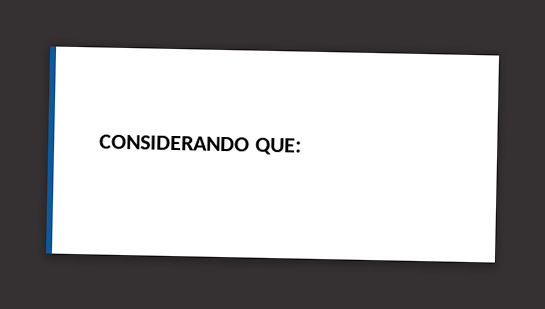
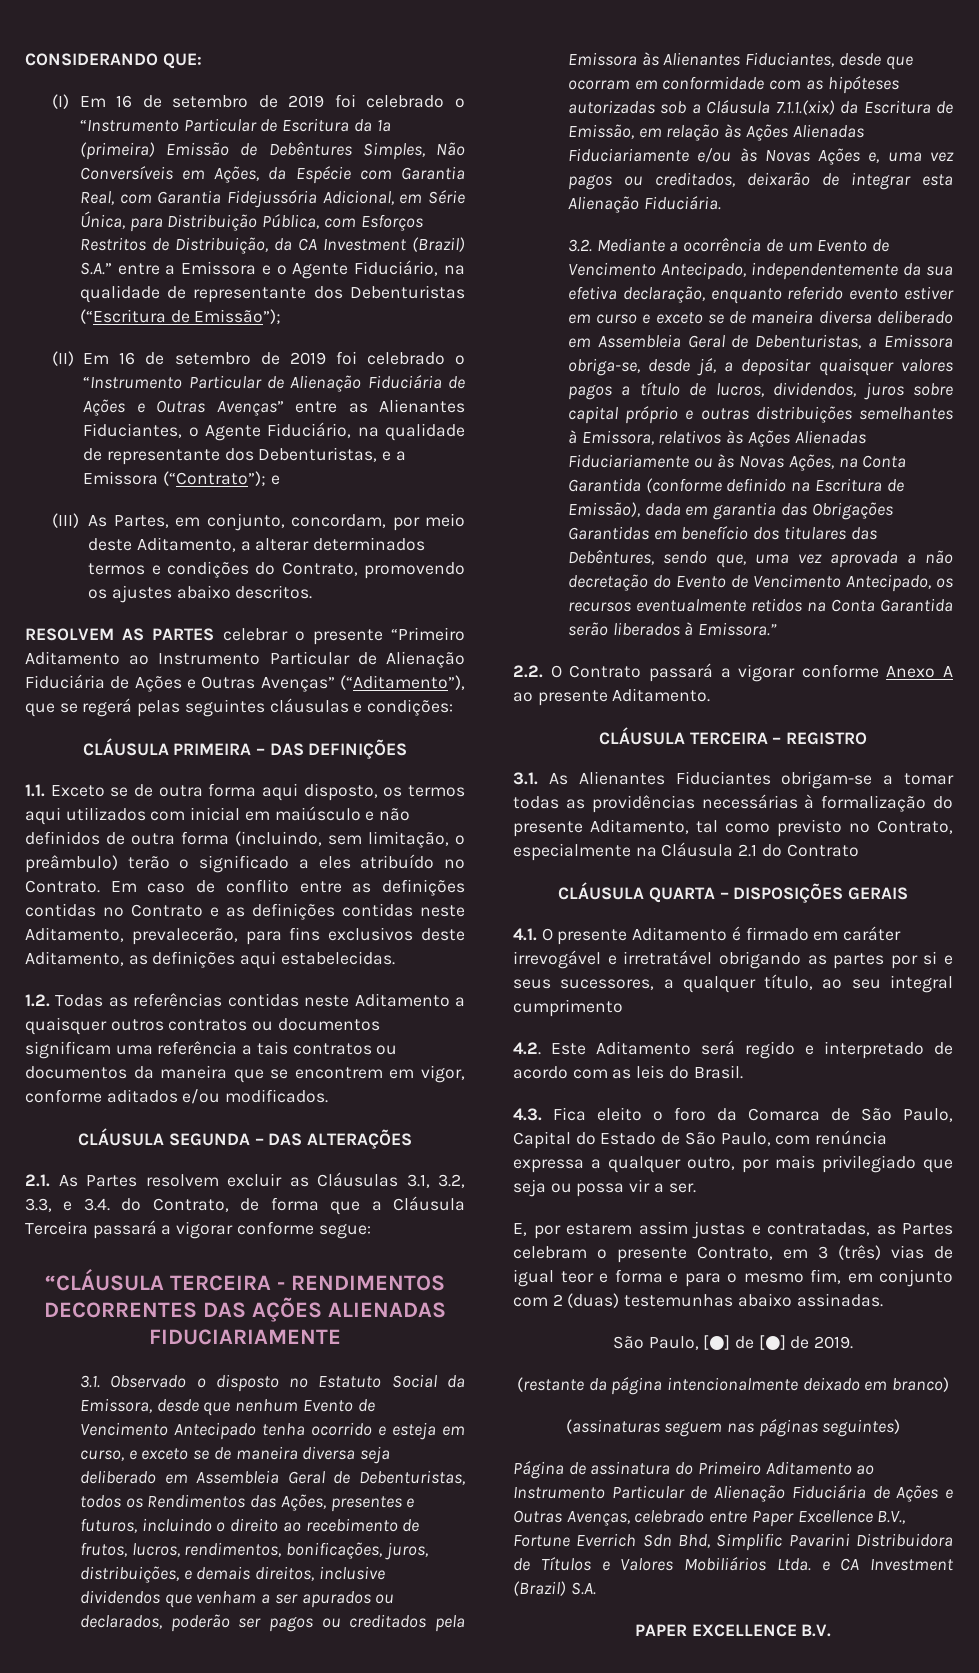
(302, 146) none -> [52,94,466,109] [79,118,391,132] [79,141,466,160] [79,166,465,184] [79,190,465,208] [79,211,423,232] [79,237,466,254] [79,260,465,279] [79,285,466,303] [79,309,282,324] [52,351,466,366] [83,375,466,392] [83,399,465,416] [83,422,466,441] [83,447,406,465] [83,471,280,486] [52,513,465,531] [88,537,426,552] [88,561,466,579] [88,585,313,603] [25,627,466,645] [25,651,465,668] [25,674,465,692] [25,698,454,717] [82,738,408,760] [25,783,466,801] [25,806,411,825] [25,831,465,848] [25,854,466,873] [25,879,466,896] [25,903,465,920] [25,927,466,945] [25,951,395,969] [25,993,466,1007] [25,1017,380,1035] [25,1041,398,1059] [25,1065,465,1083] [25,1089,329,1104] [78,1128,412,1150] [25,1172,465,1188] [25,1196,466,1215] [25,1220,371,1239] [45,1269,445,1291] [44,1297,446,1323] [149,1329,341,1345] [79,1374,465,1392] [79,1398,375,1416] [79,1422,466,1440] [79,1446,390,1464] [79,1470,465,1485] [79,1494,415,1512] [79,1518,420,1533] [79,1542,428,1560] [79,1566,385,1583] [79,1590,395,1608] [79,1614,465,1632] [567,52,913,70] [567,76,899,94] [567,100,953,115] [567,124,864,141] [567,148,954,165] [567,172,953,190] [567,196,721,213] [567,237,889,252] [567,262,954,280] [567,286,954,304] [567,310,953,324] [567,334,953,349] [567,358,953,376] [567,382,953,400] [567,406,953,424] [567,430,866,447] [567,454,907,471] [567,478,904,493] [567,502,893,520] [567,526,877,540] [567,549,953,568] [567,574,953,592] [567,598,953,612] [567,622,778,636] [513,663,953,682] [513,688,711,706] [598,727,868,745] [513,771,954,789] [513,794,953,813] [513,819,953,837] [513,842,859,861] [558,882,908,904] [513,926,902,945] [513,950,953,969] [513,974,953,993] [513,999,623,1017] [513,1040,953,1059] [513,1065,743,1079] [513,1107,953,1122] [513,1130,888,1149] [513,1155,953,1173] [513,1179,696,1197] [513,1221,953,1239] [513,1245,953,1263] [513,1269,953,1287] [513,1293,883,1308] [612,1335,854,1350] [516,1377,950,1395] [565,1419,901,1437] [513,1461,875,1479] [513,1485,953,1502] [513,1510,906,1527] [513,1533,953,1551] [513,1557,954,1571] [513,1581,596,1596] [634,1624,832,1637] // (I) Em 16 de setembro de 2019 foi celebrado o “Instrumento Particular de Escritura da 1ª (primeira) Emissão de Debêntures Simples, Não Conversíveis em Ações, da Espécie com Garantia Real, com Garantia Fidejussória Adicional, em Série Única, para Distribuição Pública, com Esforços Restritos de Distribuição, da CA Investment (Brazil) S.A.” entre a Emissora e o Agente Fiduciário, na qualidade de representante dos Debenturistas (“Escritura de Emissão”); // (II) Em 16 de setembro de 2019 foi celebrado o “Instrumento Particular de Alienação Fiduciária de Ações e Outras Avenças” entre as Alienantes Fiduciantes, o Agente Fiduciário, na qualidade de representante dos Debenturistas, e a Emissora (“Contrato”); e // (III) As Partes, em conjunto, concordam, por meio deste Aditamento, a alterar determinados termos e condições do Contrato, promovendo os ajustes abaixo descritos. // RESOLVEM AS PARTES celebrar o presente “Primeiro Aditamento ao Instrumento Particular de Alienação Fiduciária de Ações e Outras Avenças” (“Aditamento”), que se regerá pelas seguintes cláusulas e condições: // CLÁUSULA PRIMEIRA – DAS DEFINIÇÕES // 1.1. Exceto se de outra forma aqui disposto, os termos aqui utilizados com inicial em maiúsculo e não definidos de outra forma (incluindo, sem limitação, o preâmbulo) terão o significado a eles atribuído no Contrato. Em caso de conflito entre as definições contidas no Contrato e as definições contidas neste Aditamento, prevalecerão, para fins exclusivos deste Aditamento, as definições aqui estabelecidas. // 1.2. Todas as referências contidas neste Aditamento a quaisquer outros contratos ou documentos significam uma referência a tais contratos ou documentos da maneira que se encontrem em vigor, conforme aditados e/ou modificados. // CLÁUSULA SEGUNDA – DAS ALTERAÇÕES // 2.1. As Partes resolvem excluir as Cláusulas 3.1, 3.2, 3.3, e 3.4. do Contrato, de forma que a Cláusula Terceira passará a vigorar conforme segue: // “CLÁUSULA TERCEIRA - RENDIMENTOS DECORRENTES DAS AÇÕES ALIENADAS FIDUCIARIAMENTE // 3.1. Observado o disposto no Estatuto Social da Emissora, desde que nenhum Evento de Vencimento Antecipado tenha ocorrido e esteja em curso, e exceto se de maneira diversa seja deliberado em Assembleia Geral de Debenturistas, todos os Rendimentos das Ações, presentes e futuros, incluindo o direito ao recebimento de frutos, lucros, rendimentos, bonificações, juros, distribuições, e demais direitos, inclusive dividendos que venham a ser apurados ou declarados, poderão ser pagos ou creditados pela Emissora às Alienantes Fiduciantes, desde que ocorram em conformidade com as hipóteses autorizadas sob a Cláusula 7.1.1.(xix) da Escritura de Emissão, em relação às Ações Alienadas Fiduciariamente e/ou às Novas Ações e, uma vez pagos ou creditados, deixarão de integrar esta Alienação Fiduciária. // 3.2. Mediante a ocorrência de um Evento de Vencimento Antecipado, independentemente da sua efetiva declaração, enquanto referido evento estiver em curso e exceto se de maneira diversa deliberado em Assembleia Geral de Debenturistas, a Emissora obriga-se, desde já, a depositar quaisquer valores pagos a título de lucros, dividendos, juros sobre capital próprio e outras distribuições semelhantes à Emissora, relativos às Ações Alienadas Fiduciariamente ou às Novas Ações, na Conta Garantida (conforme definido na Escritura de Emissão), dada em garantia das Obrigações Garantidas em benefício dos titulares das Debêntures, sendo que, uma vez aprovada a não decretação do Evento de Vencimento Antecipado, os recursos eventualmente retidos na Conta Garantida serão liberados à Emissora.” // 2.2. O Contrato passará a vigorar conforme Anexo A ao presente Aditamento. // CLÁUSULA TERCEIRA – REGISTRO // 3.1. As Alienantes Fiduciantes obrigam-se a tomar todas as providências necessárias à formalização do presente Aditamento, tal como previsto no Contrato, especialmente na Cláusula 2.1 do Contrato // CLÁUSULA QUARTA – DISPOSIÇÕES GERAIS // 4.1. O presente Aditamento é firmado em caráter irrevogável e irretratável obrigando as partes por si e seus sucessores, a qualquer título, ao seu integral cumprimento // 4.2. Este Aditamento será regido e interpretado de acordo com as leis do Brasil. // 4.3. Fica eleito o foro da Comarca de São Paulo, Capital do Estado de São Paulo, com renúncia expressa a qualquer outro, por mais privilegiado que seja ou possa vir a ser. // E, por estarem assim justas e contratadas, as Partes celebram o presente Contrato, em 3 (três) vias de igual teor e forma e para o mesmo fim, em conjunto com 2 (duas) testemunhas abaixo assinadas. // São Paulo, [●] de [●] de 2019. // (restante da página intencionalmente deixado em branco) // (assinaturas seguem nas páginas seguintes) // Página de assinatura do Primeiro Aditamento ao Instrumento Particular de Alienação Fiduciária de Ações e Outras Avenças, celebrado entre Paper Excellence B.V., Fortune Everrich Sdn Bhd, Simplific Pavarini Distribuidora de Títulos e Valores Mobiliários Ltda. e CA Investment (Brazil) S.A. // PAPER EXCELLENCE B.V.

